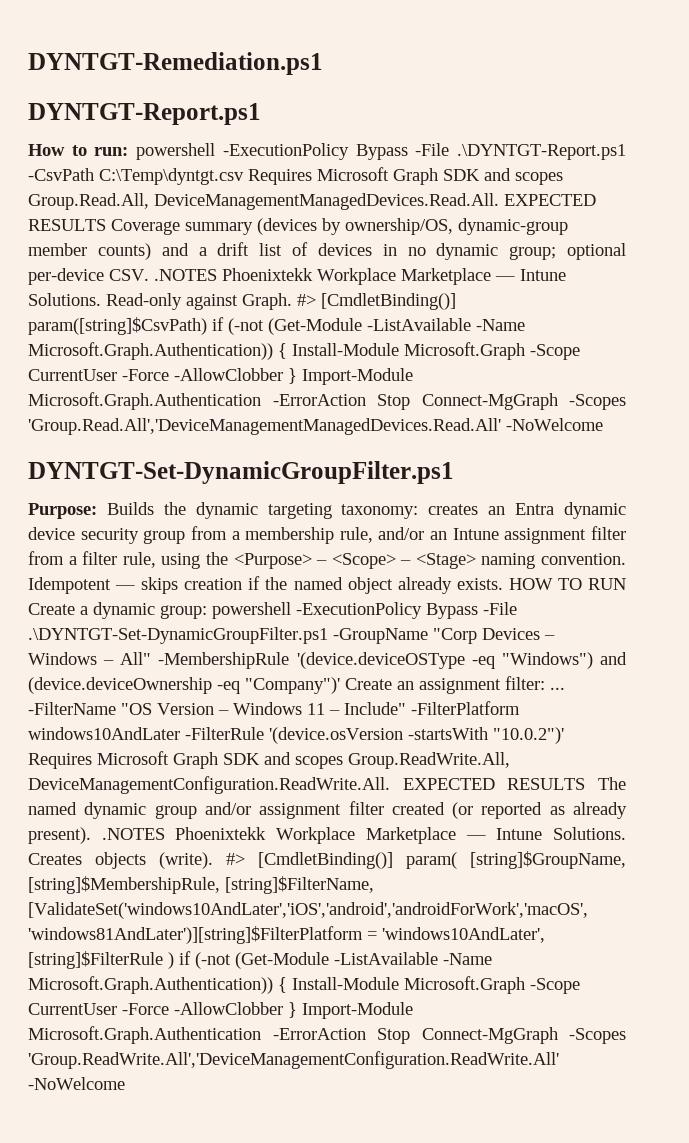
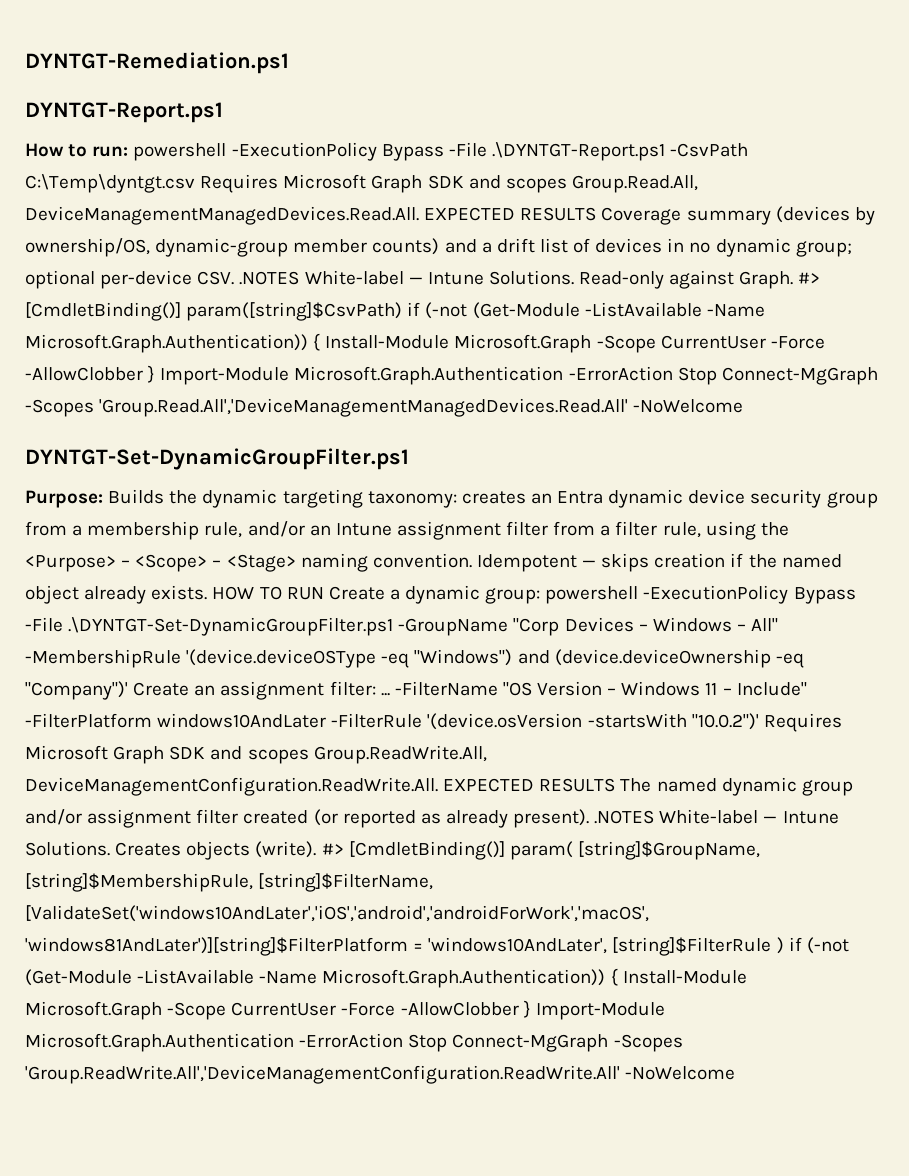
[222,268,491,285] Phoenixtekk Workplace Marketplace -> [304,270,404,285] White-label
[175,827,456,844] Phoenixtekk Workplace Marketplace -> [659,809,759,824] White-label

